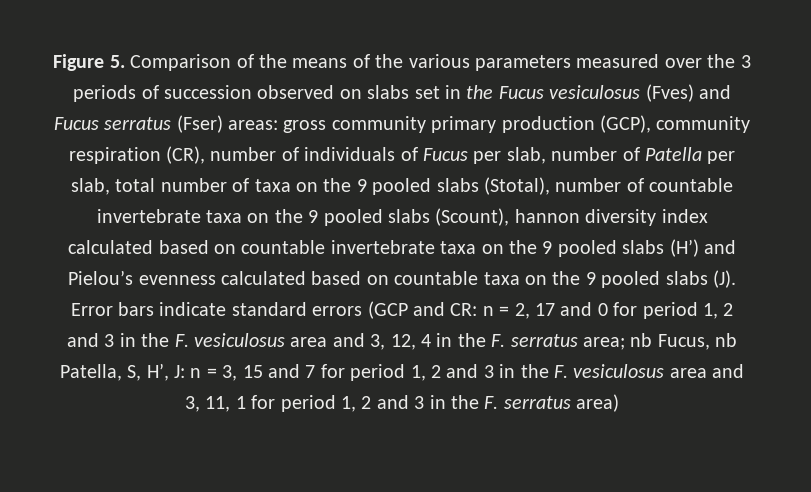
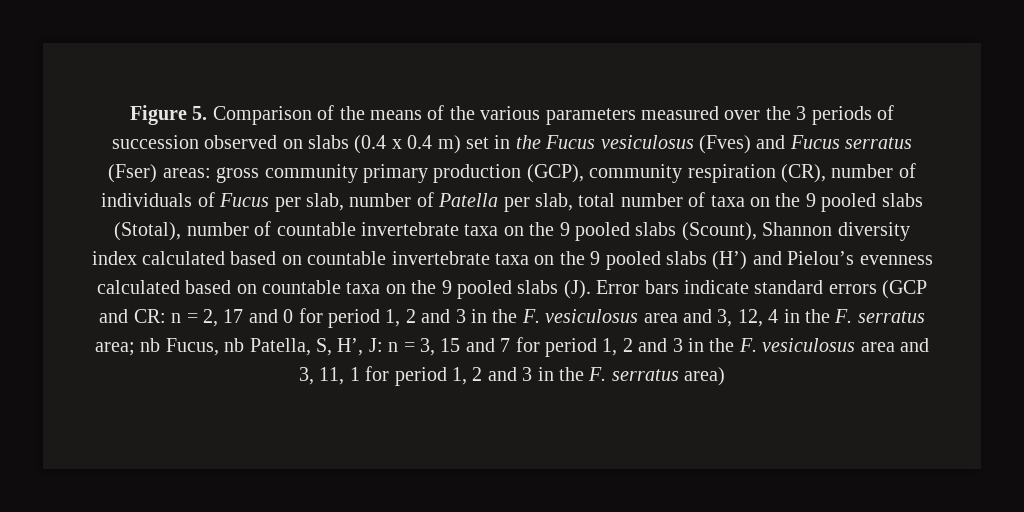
(410, 92) none -> [354,135,461,154] (0.4 x 0.4 m)
[514,209,580,223] hannon -> [762,222,833,236] Shannon

